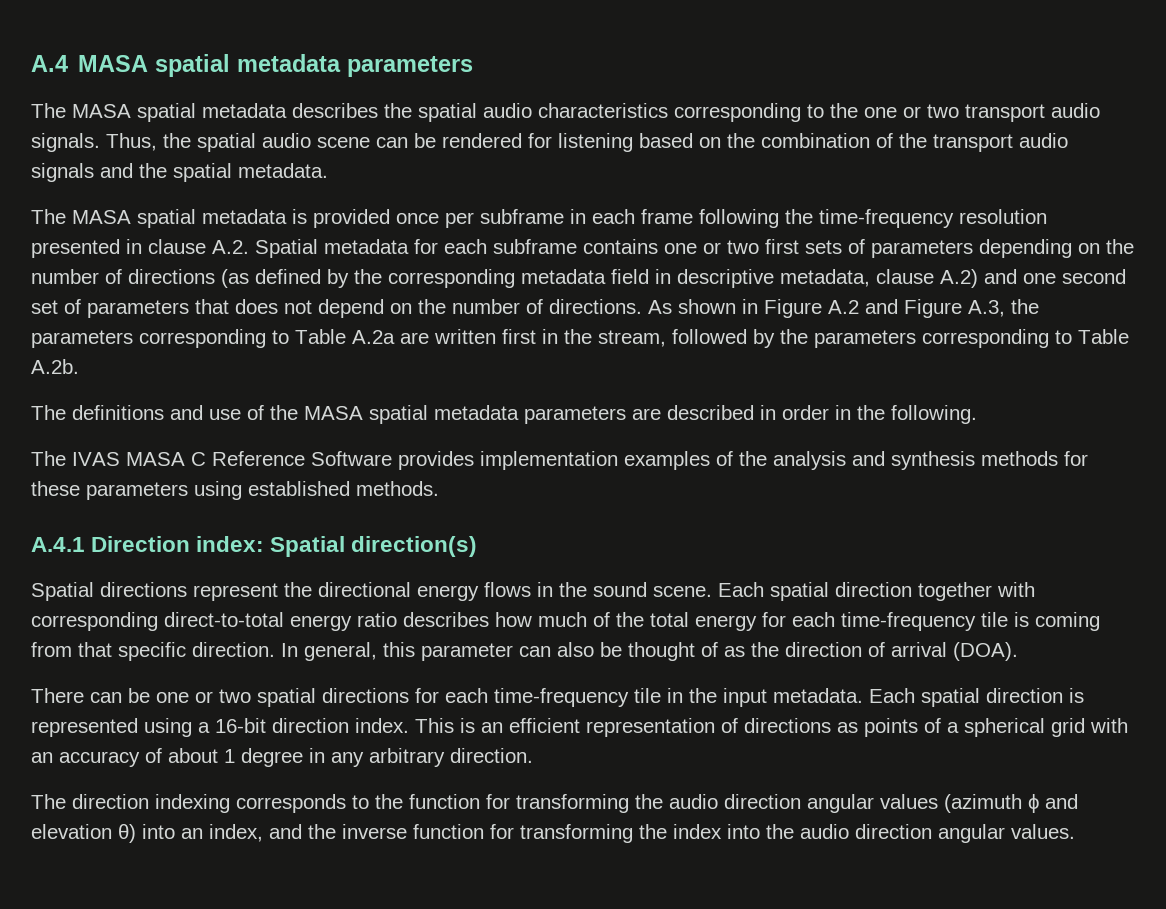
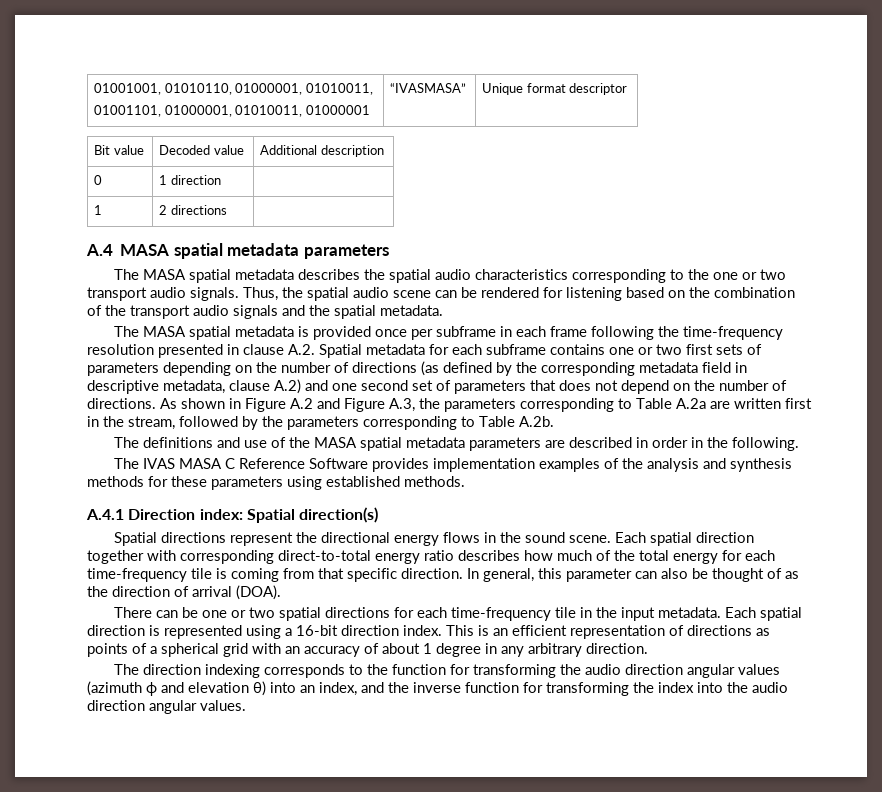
(31, 63) none -> [94,83,373,95] [94,105,370,117] [390,83,467,93] [482,83,628,95] [94,145,144,155] [159,145,244,155] [260,145,384,157] [94,175,103,185] [159,175,221,185] [94,205,103,215] [159,205,227,215] 01001001, 01010110, 01000001, 01010011, // 01001101, 01000001, 01010011, 01000001 | “IVASMASA” | Unique format descriptor // Bit value | Decoded value | Additional description // 0 | 1 direction | // 1 | 2 directions | //

